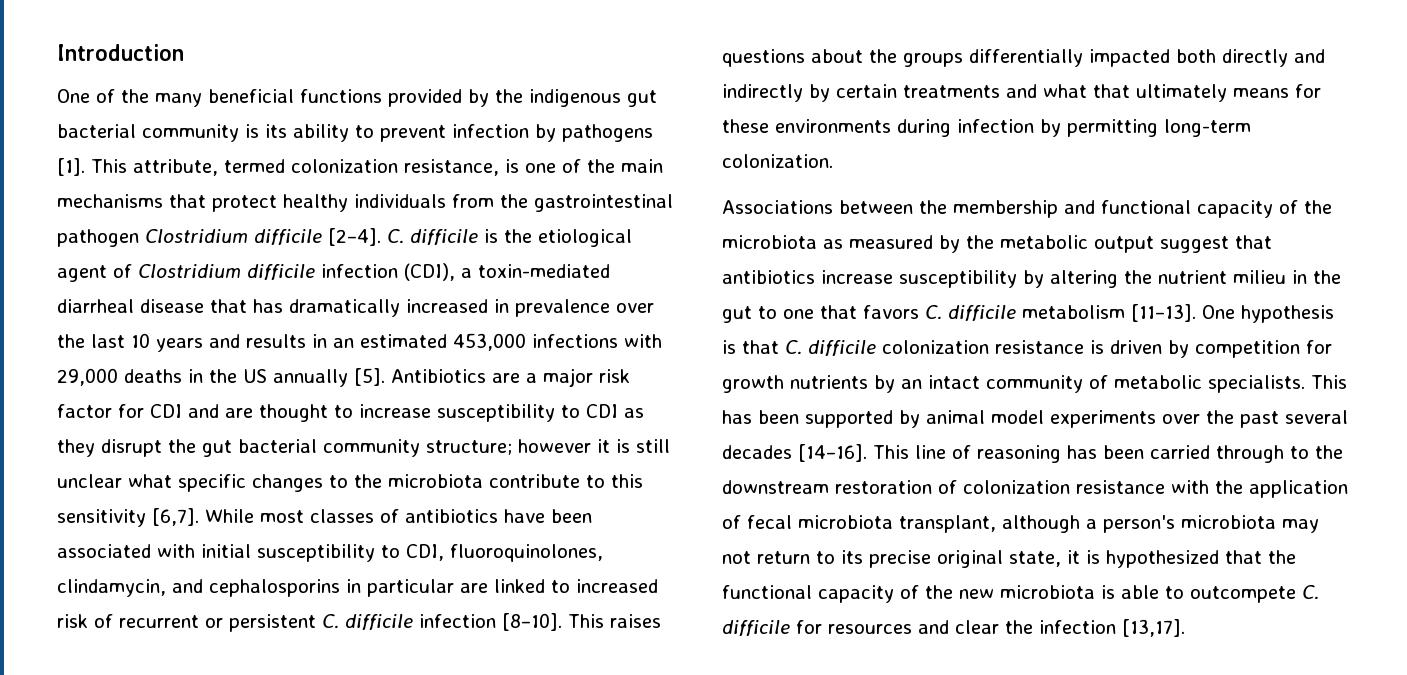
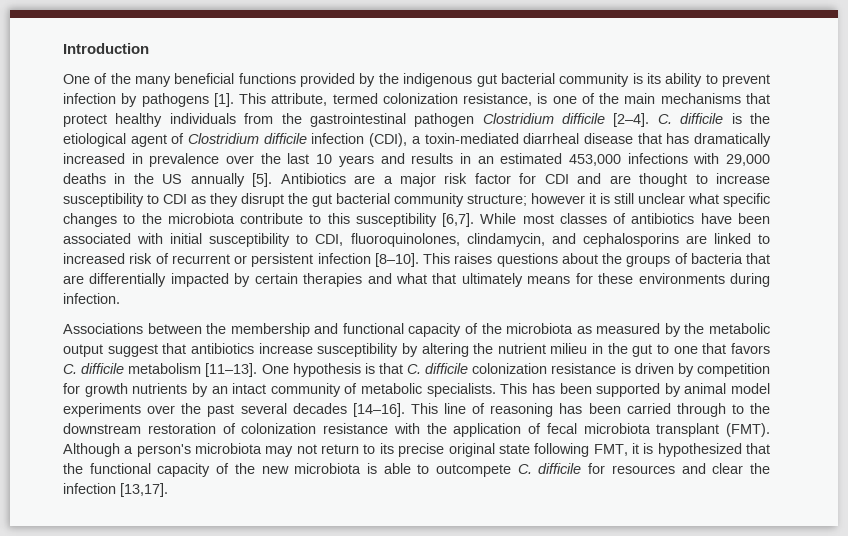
[57,509,146,527] sensitivity -> [355,213,437,227] susceptibility
[346,579,454,597] in particular -> (679, 240) none
[322,614,413,630] C. difficile -> (314, 260) none
[969,49,1325,67] [722,84,803,102] differentially impacted both directly and indirectly -> [674,253,770,264] [63,273,229,287] of bacteria that are differentially impacted
[903,85,1000,98] treatments -> [303,273,363,287] therapies
[957,119,1251,137] [722,154,833,168] infection by permitting long-term colonization. -> [63,293,120,304] infection.
[899,515,1080,533] transplant, although -> [656,423,770,437] [63,443,120,457] transplant (FMT). Although
[1009,551,1061,567] state, -> [498,443,628,457] state following FMT,

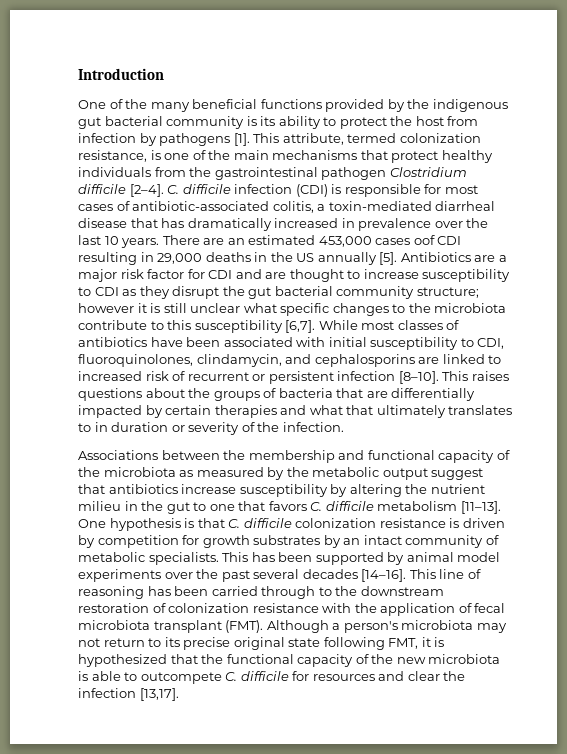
[722,74,771,87] prevent -> [339,116,479,129] protect the host from
[731,113,770,124] [63,133,408,147] is the etiological agent of Clostridium difficile infection (CDI), -> [234,184,478,197] [78,201,314,213] infection (CDI) is responsible for most cases of antibiotic-associated colitis,
[338,153,720,167] years and results in an estimated 453,000 infections with -> [121,235,462,248] [78,252,154,265] years. There are an estimated 453,000 cases oof CDI resulting in
[527,273,771,287] means for these environments during -> [448,405,513,415] [78,422,280,435] translates to in duration or severity of the
[132,383,188,394] nutrients -> [253,535,321,545] substrates

